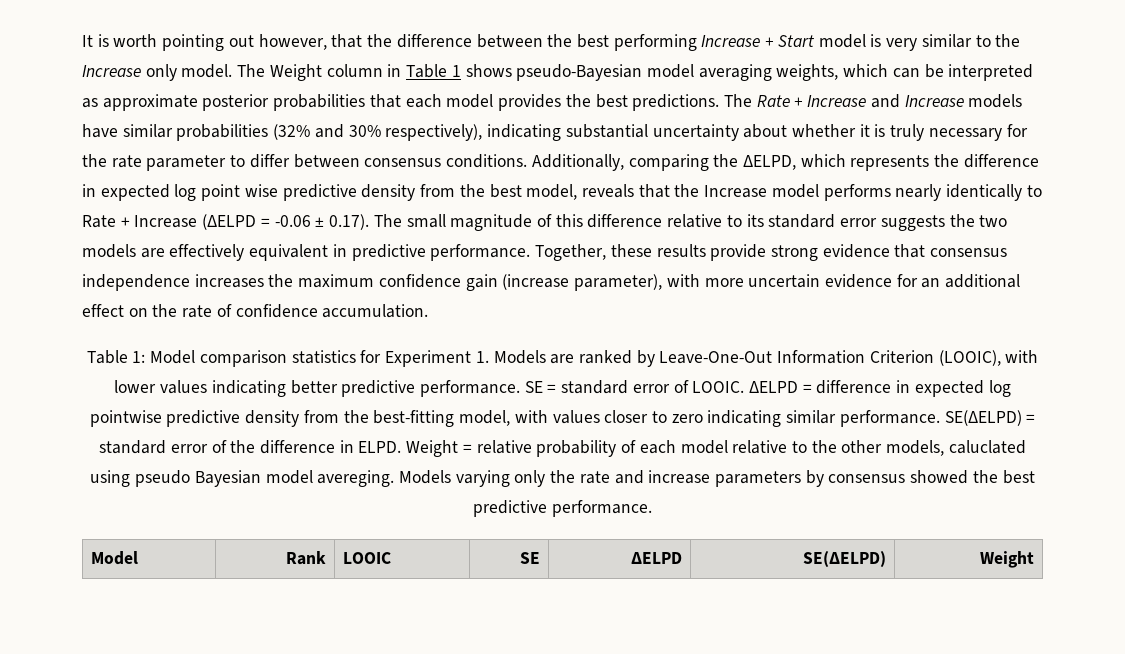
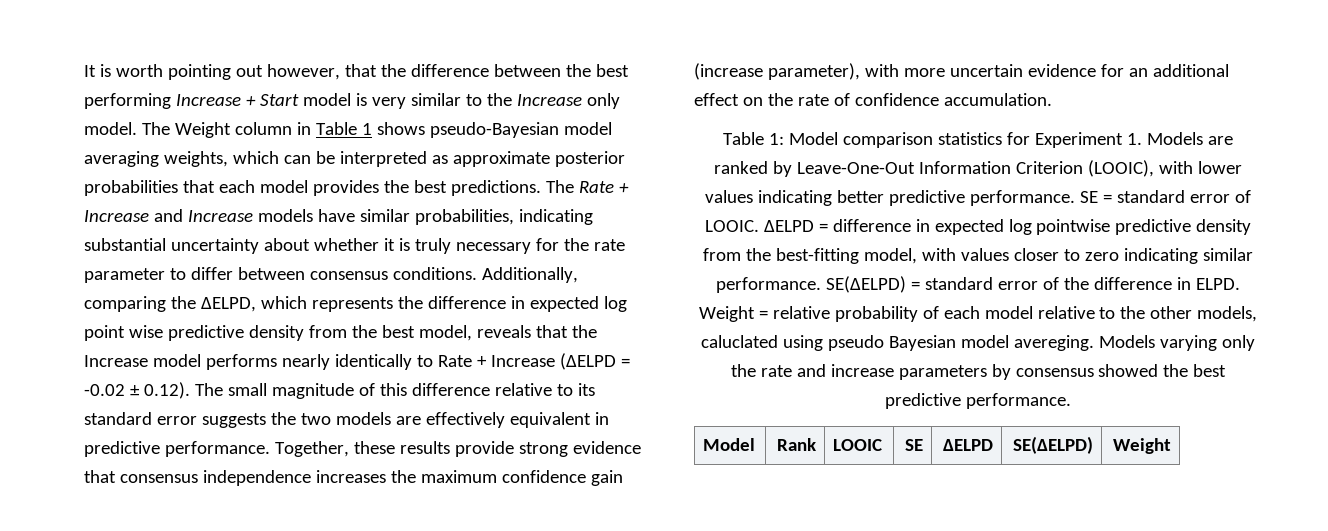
[176,124,483,141] probabilities (32% and 30% respectively), -> [414,209,514,225] probabilities,
[274,214,370,230] -0.06 ± 0.17). -> [84,382,190,399] -0.02 ± 0.12).

